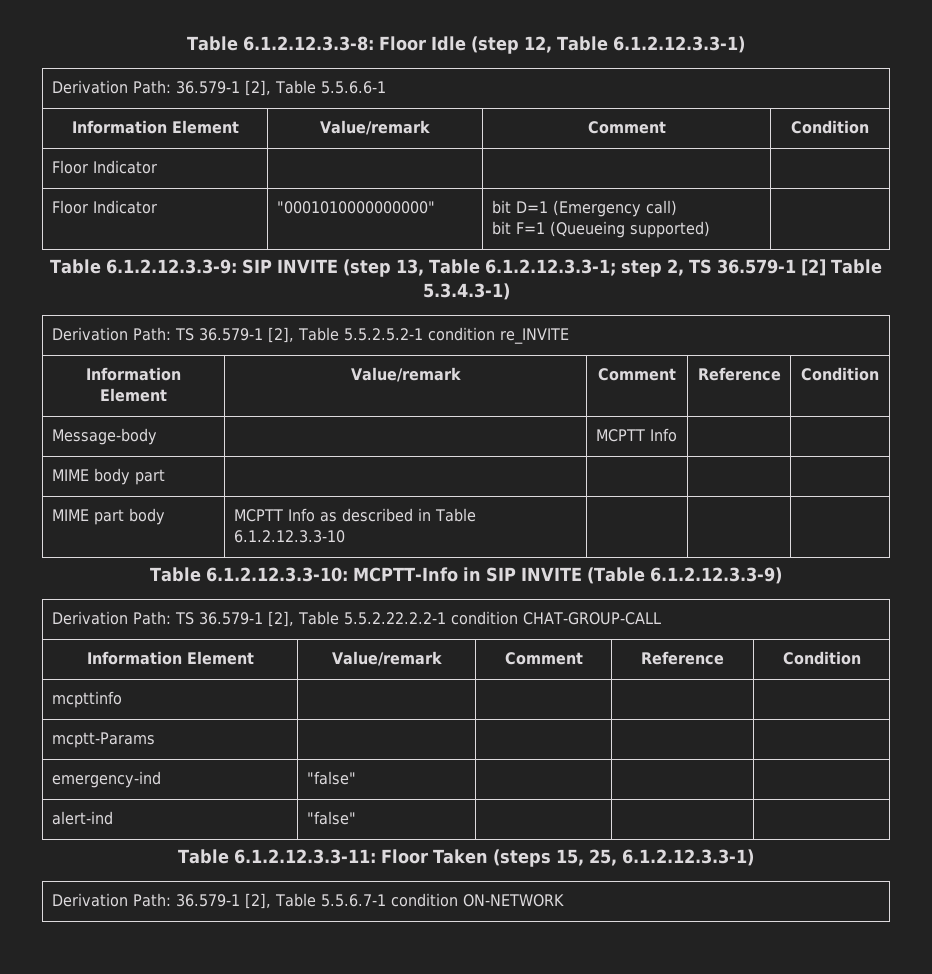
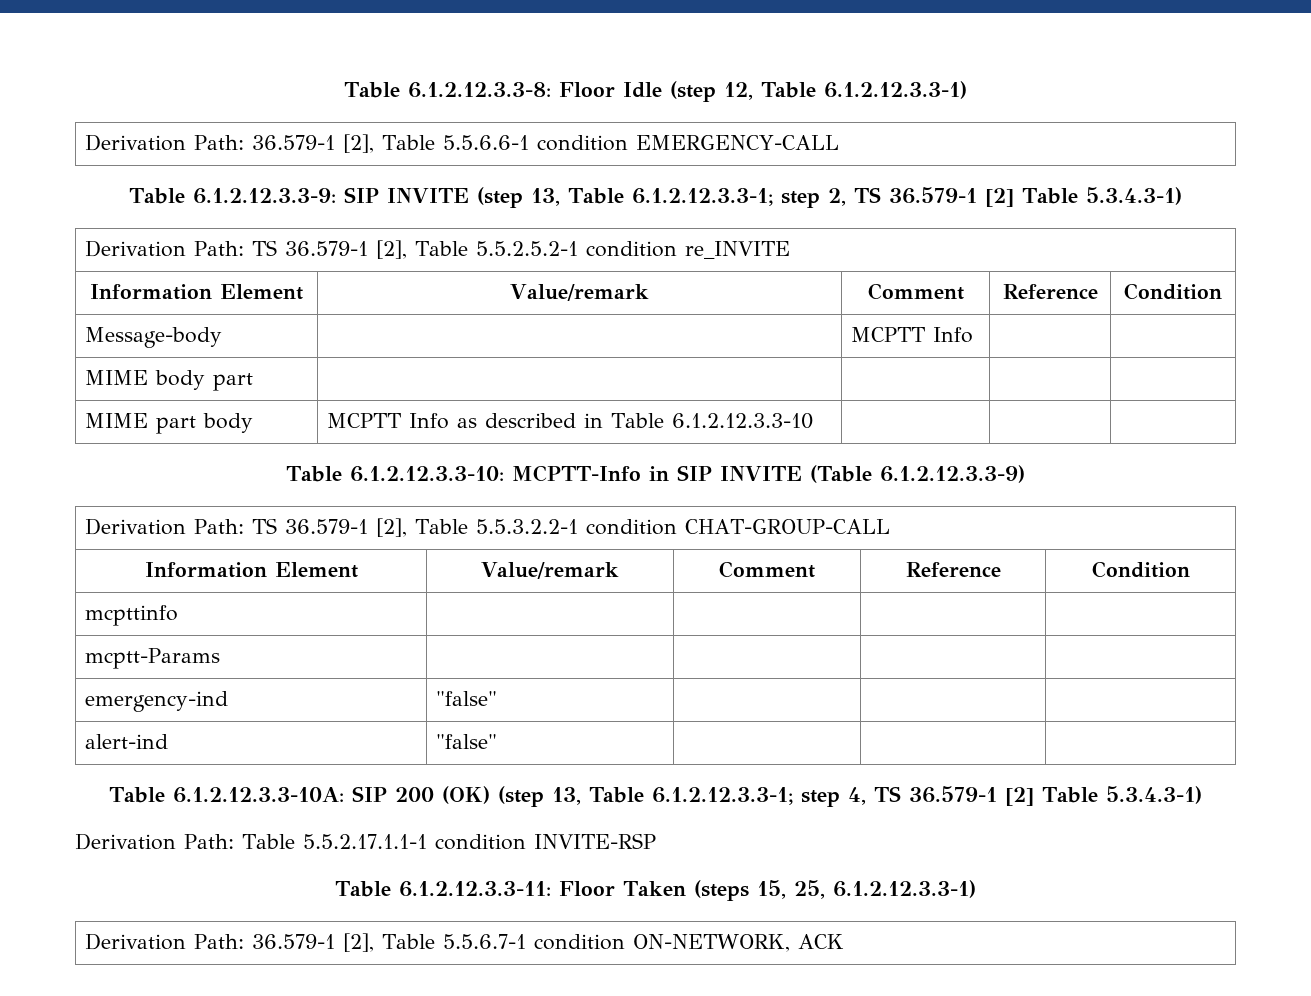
[71,120,239,134] [320,120,431,135] [587,121,666,134] [791,120,869,134] [51,160,157,174] [51,200,157,214] [276,201,435,214] [491,200,677,217] [491,221,710,238] // Information Element | Value/remark | Comment | Condition // Floor Indicator | | | // Floor Indicator | "0001010000000000" | bit D=1 (Emergency call) // bit F=1 (Queueing supported) | -> [537,135,840,151] condition EMERGENCY-CALL
[343,612,446,625] 5.5.2.22.2.2-1 -> [476,519,579,534] 5.5.3.2.2-1
(356, 818) none -> [108,786,1203,807] [75,833,656,850] // Table 6.1.2.12.3.3-10A: SIP 200 (OK) (step 13, Table 6.1.2.12.3.3-1; step 4, TS 36.579-1 [2] Table 5.3.4.3-1) // Derivation Path: Table 5.5.2.17.1.1-1 condition INVITE-RSP
[462,894,564,907] ON-NETWORK -> [633,934,845,952] ON-NETWORK, ACK

